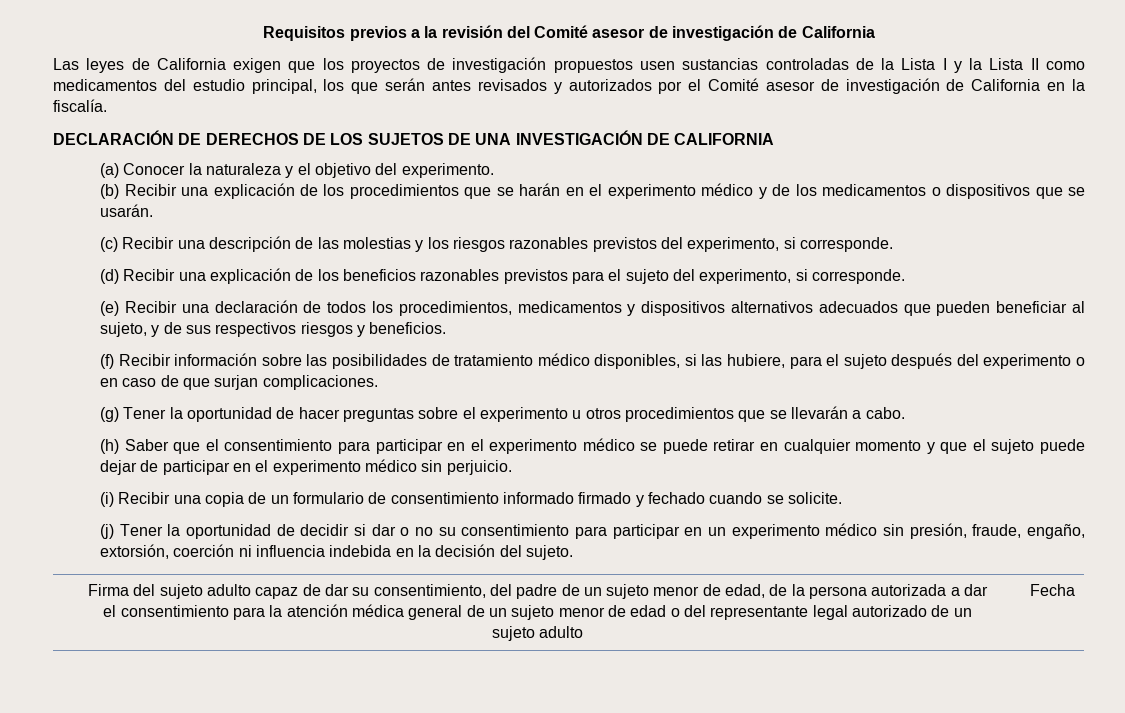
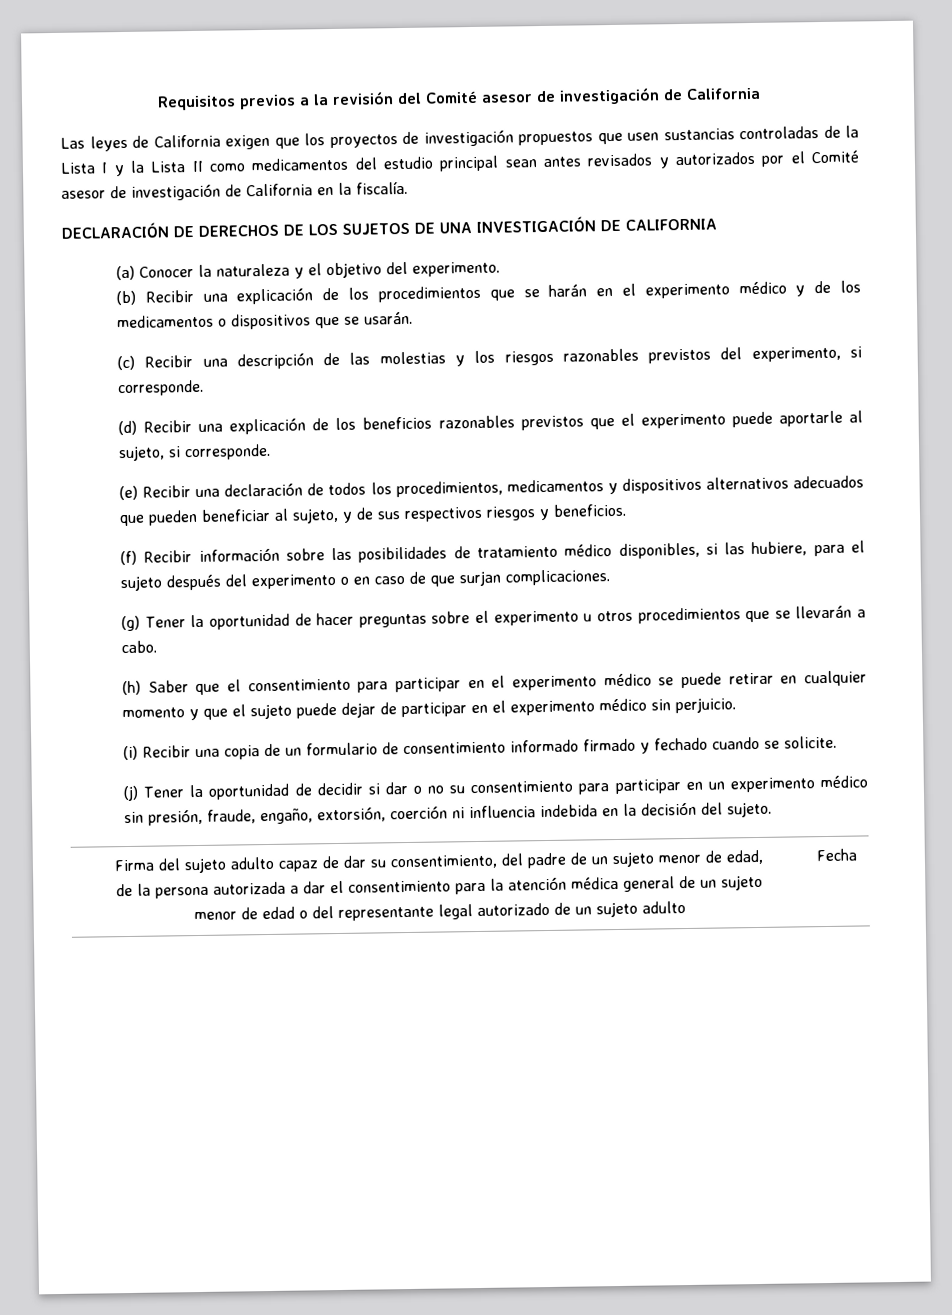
(633, 66) none -> [597,132,623,145] que
[251,78,426,94] principal, los que serán -> [439,155,537,172] principal sean
[571,269,792,284] para el sujeto del experimento, -> [589,410,864,430] [118,445,166,462] que el experimento puede aportarle al sujeto,

